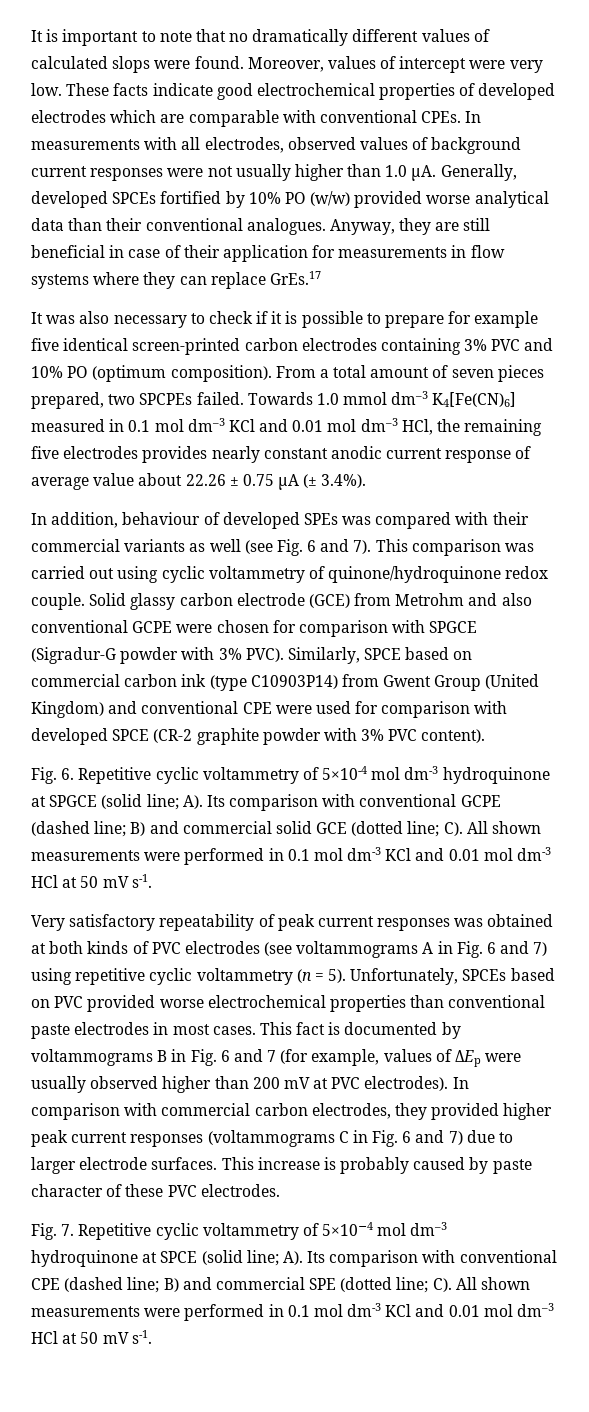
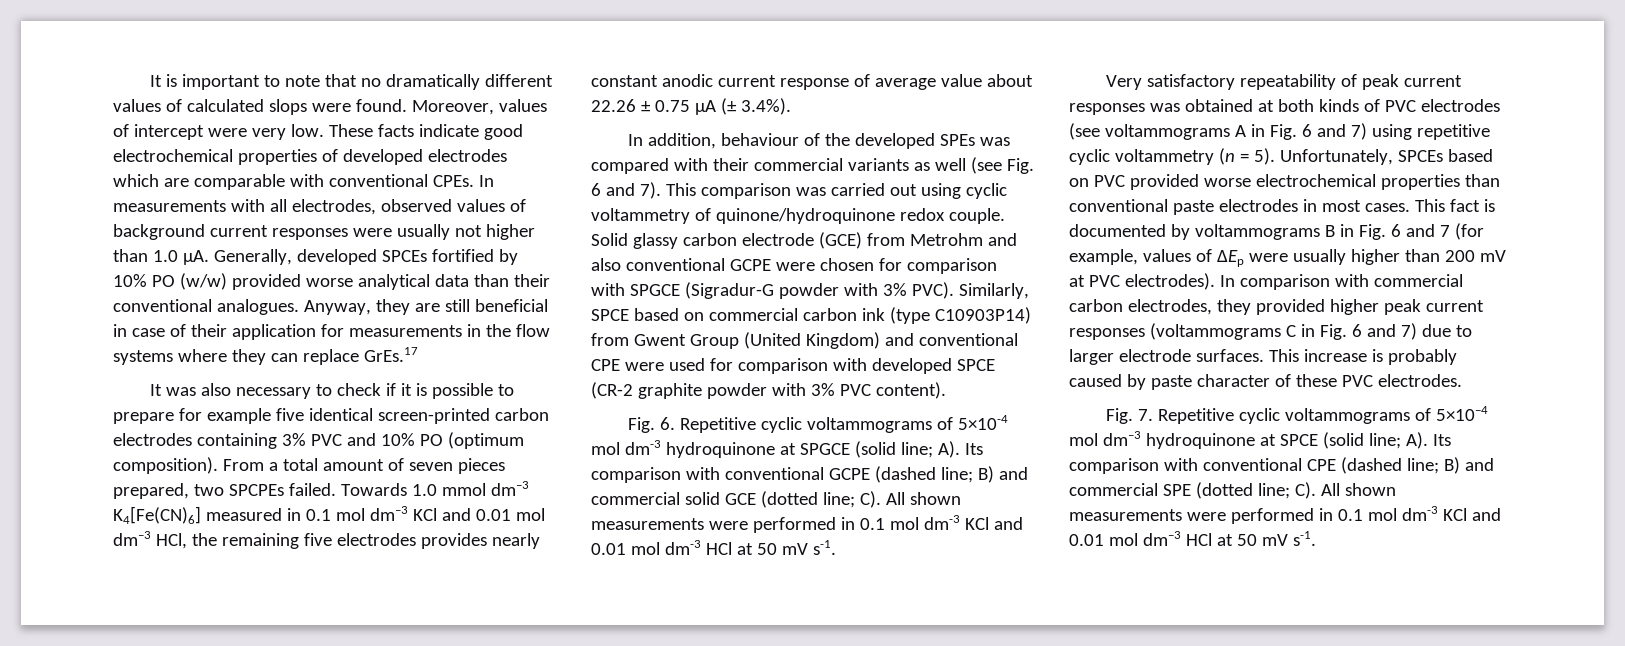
[207,164,291,181] not usually -> [396,224,482,240] usually not
(467, 251) none -> [485,324,511,337] the
(220, 518) none -> [825,133,851,146] the
[202,767,299,784] voltammetry -> [807,417,933,433] voltammograms
[90,1076,159,1089] observed -> (1346, 257) none
[202,1223,299,1240] voltammetry -> [1285,408,1411,424] voltammograms

